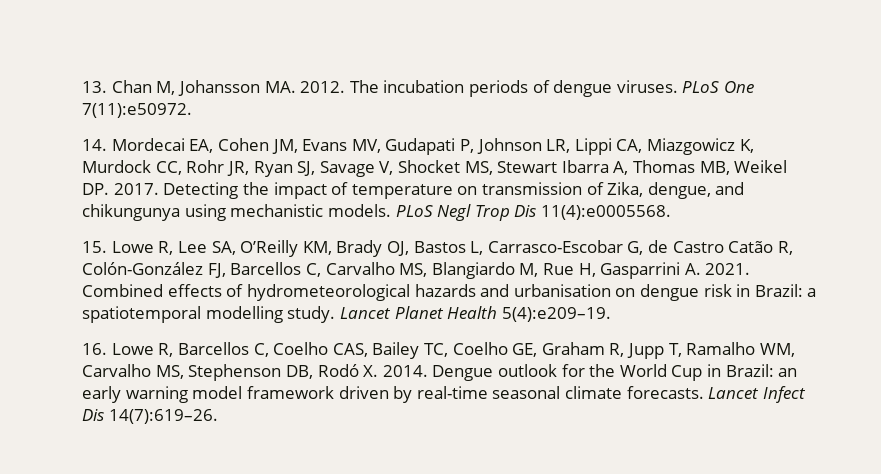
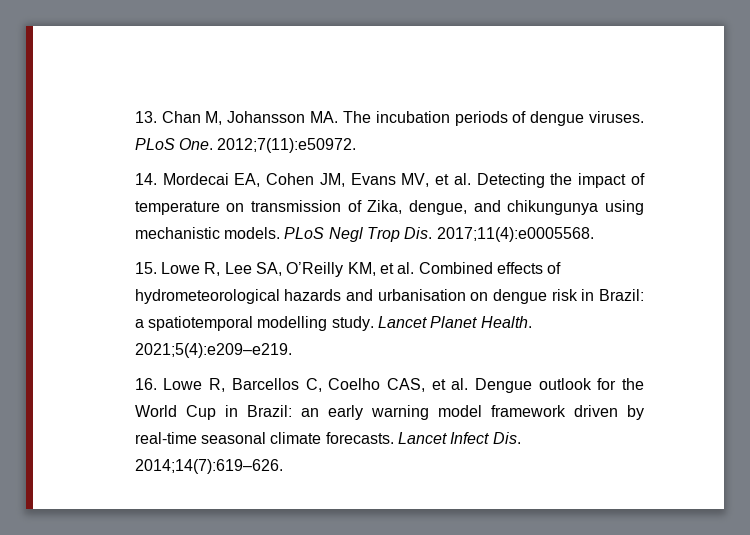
[300,81,346,93] 2012. -> (339, 117) none
[723,81,754,93] [82,103,193,118] One 7(11):e50972. -> [179,138,357,153] One. 2012;7(11):e50972.
[385,138,754,155] [82,160,788,177] [82,183,159,195] Gudapati P, Johnson LR, Lippi CA, Miazgowicz K, Murdock CC, Rohr JR, Ryan SJ, Savage V, Shocket MS, Stewart Ibarra A, Thomas MB, Weikel DP. 2017. -> [435,173,471,185] et al.
[514,205,671,220] Dis 11(4):e0005568. -> [404,227,594,242] Dis. 2017;11(4):e0005568.
[336,240,793,257] [82,262,751,279] Brady OJ, Bastos L, Carrasco-Escobar G, de Castro Catão R, Colón-González FJ, Barcellos C, Carvalho MS, Blangiardo M, Rue H, Gasparrini A. 2021. -> [380,262,415,274] et al.
[447,306,611,322] Health 5(4):e209–19. -> [480,316,532,328] [134,343,292,358] Health. 2021;5(4):e209–e219.
[372,342,795,359] [82,364,428,381] Bailey TC, Coelho GE, Graham R, Jupp T, Ramalho WM, Carvalho MS, Stephenson DB, Rodó X. 2014. -> [431,378,469,390] et al.
[82,409,218,424] Dis 14(7):619–26. -> [492,432,521,444] [134,459,283,474] Dis. 2014;14(7):619–626.

